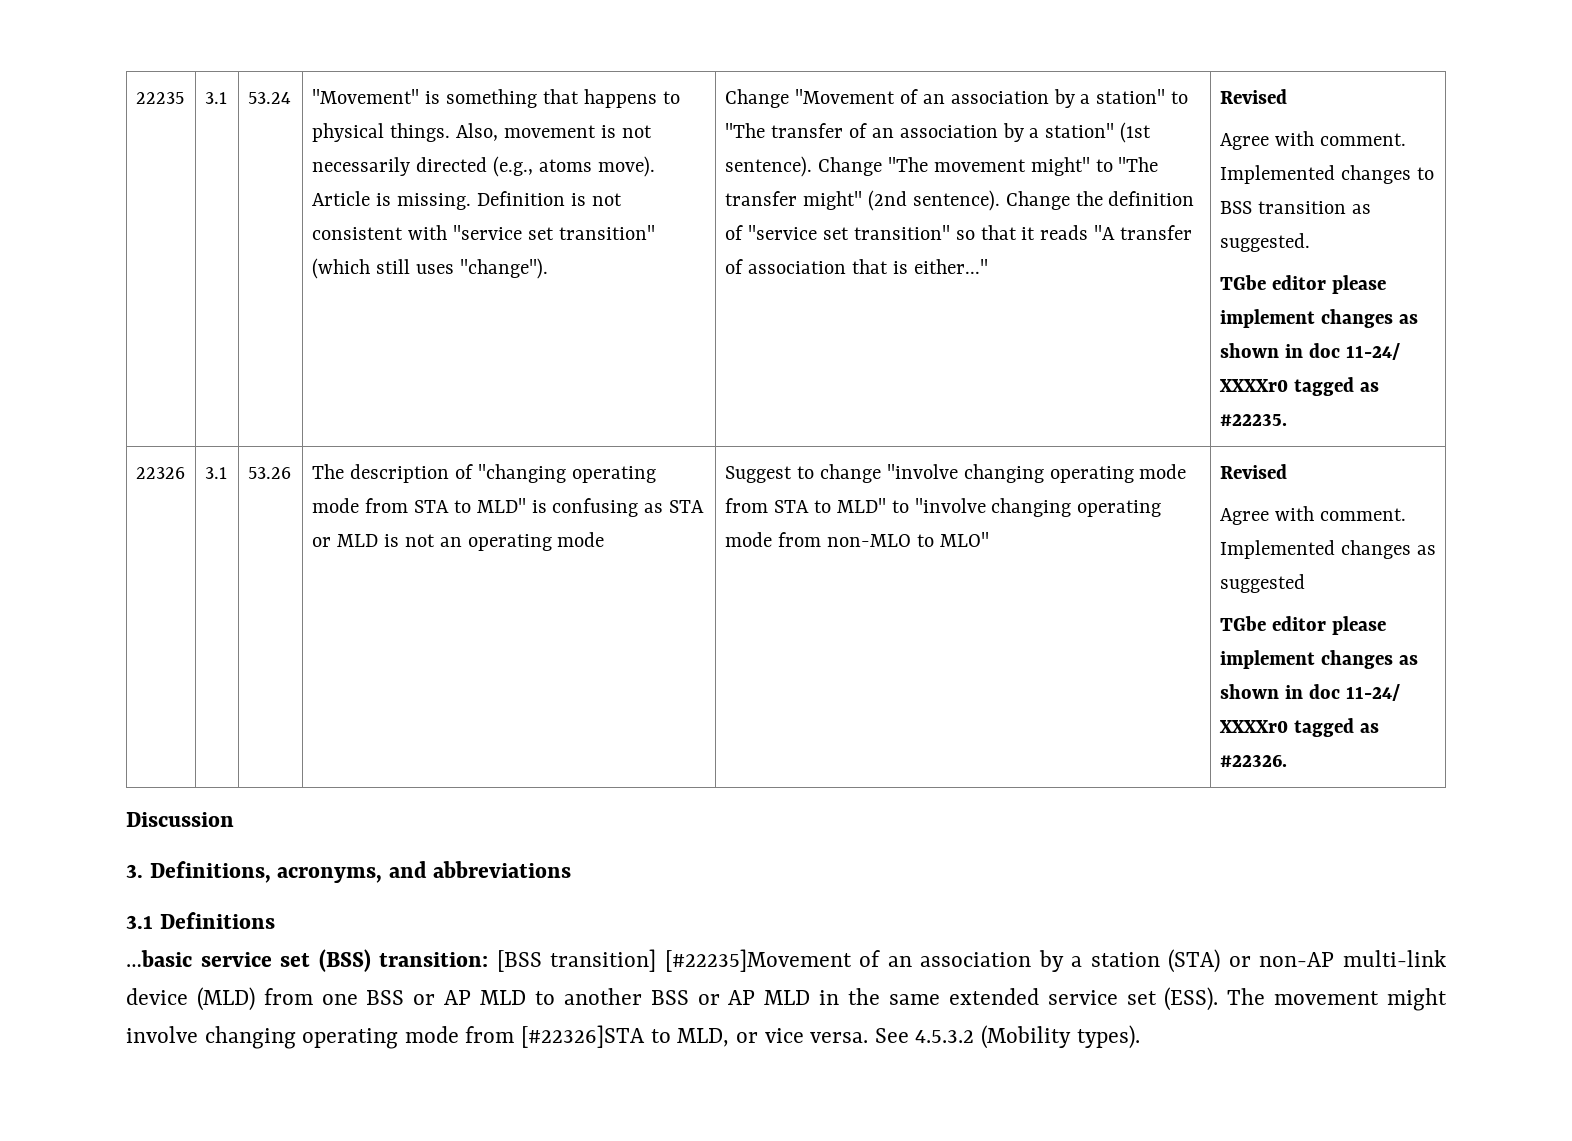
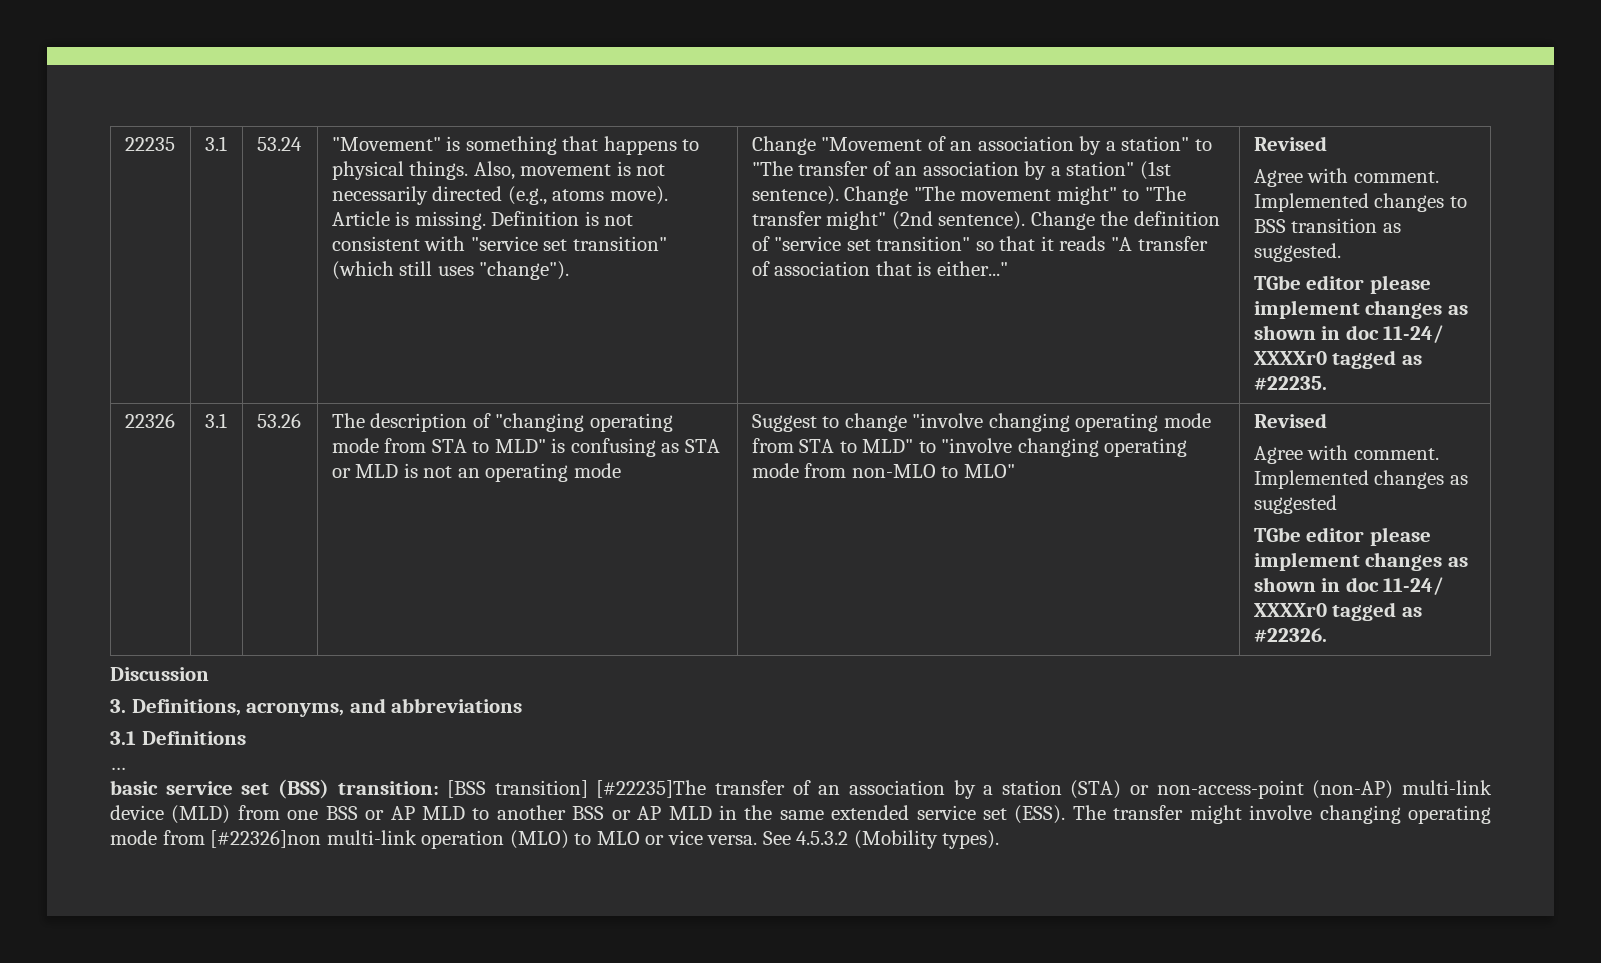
[126,950,192,967] …basic -> [110,767,126,770] [110,780,158,795] … // basic
[664,949,852,972] [#22235]Movement -> [596,780,786,798] [#22235]The transfer
[1259,952,1335,967] non-AP -> [1156,780,1394,799] non-access-point (non-AP)
[1274,991,1380,1005] movement -> [1113,805,1184,820] transfer
[521,1025,730,1048] [#22326]STA to MLD, -> [210,830,640,849] [#22326]non multi-link operation (MLO) to MLO

